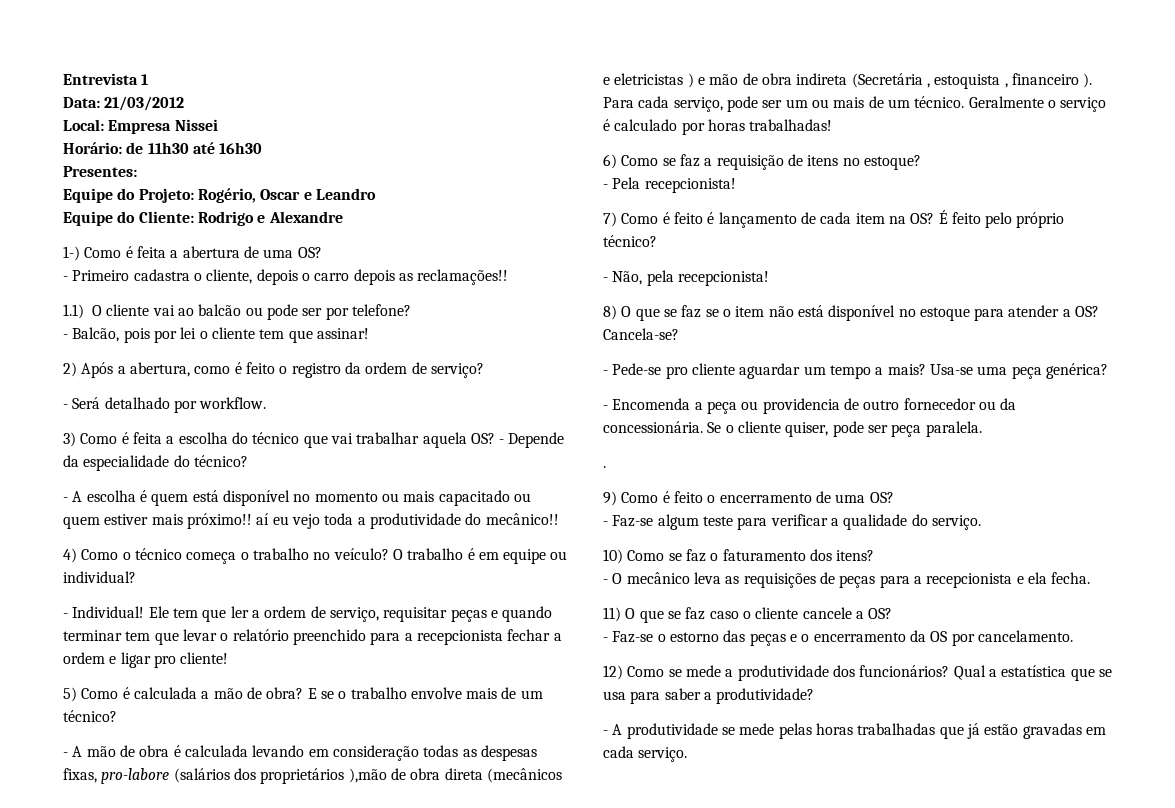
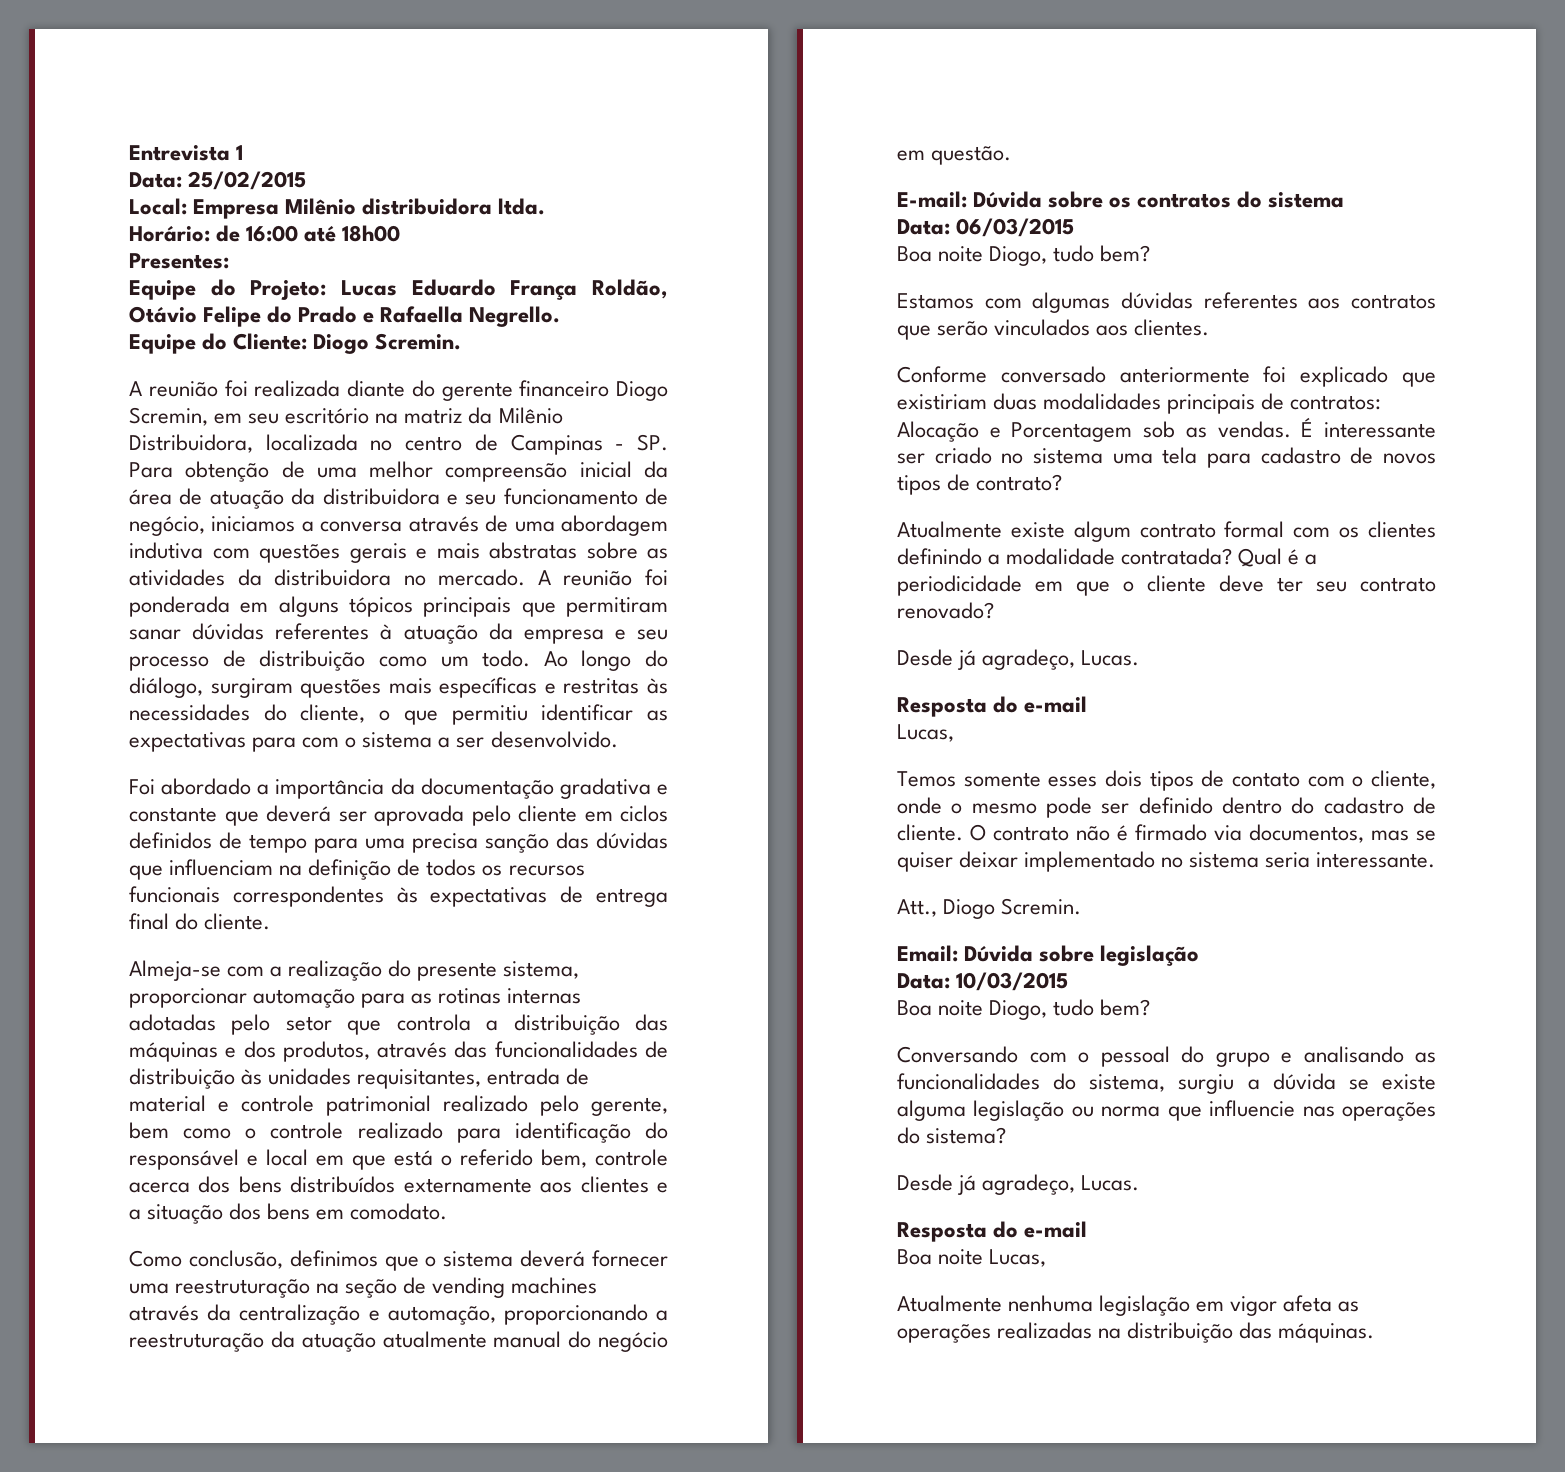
[104,96,185,111] 21/03/2012 -> [188,171,307,190] 25/02/2015
[174,119,218,131] Nissei -> [285,198,546,215] Milênio distribuidora ltda.
[147,142,263,154] 11h30 até 16h30 -> [246,225,401,242] 16:00 até 18h00
[197,188,376,203] [63,211,343,226] [63,246,322,261] [63,269,509,285] [63,304,411,320] [63,327,369,343] [63,362,484,378] [63,397,267,413] [63,432,565,448] [63,455,248,471] [63,490,531,506] [63,513,559,529] [63,548,568,564] [63,571,136,583] [63,606,553,622] [63,629,562,645] [63,652,229,668] [63,687,543,702] [63,710,117,722] [63,745,537,761] [63,768,562,784] [603,73,1093,89] [603,96,1107,112] [603,119,833,135] [603,154,921,170] [603,177,736,193] [603,210,1065,228] [603,235,657,247] [603,270,769,286] [603,305,1100,321] [603,328,679,340] [603,363,1108,379] [603,398,1017,414] [603,421,982,437] [603,466,606,468] [603,491,894,506] [603,514,981,530] [603,549,875,564] [603,572,1091,588] [603,607,893,623] [603,630,1073,646] [603,665,1112,681] [603,688,815,704] [603,723,1106,739] [603,746,688,762] Rogério, Oscar e Leandro // Equipe do Cliente: Rodrigo e Alexandre // 1-) Como é feita a abertura de uma OS? // - Primeiro cadastra o cliente, depois o carro depois as reclamações!! // 1.1) O cliente vai ao balcão ou pode ser por telefone? // - Balcão, pois por lei o cliente tem que assinar! // 2) Após a abertura, como é feito o registro da ordem de serviço? // - Será detalhado por workflow. // 3) Como é feita a escolha do técnico que vai trabalhar aquela OS? - Depende da especialidade do técnico? // - A escolha é quem está disponível no momento ou mais capacitado ou quem estiver mais próximo!! aí eu vejo toda a produtividade do mecânico!! // 4) Como o técnico começa o trabalho no veículo? O trabalho é em equipe ou individual? // - Individual! Ele tem que ler a ordem de serviço, requisitar peças e quando terminar tem que levar o relatório preenchido para a recepcionista fechar a ordem e ligar pro cliente! // 5) Como é calculada a mão de obra? E se o trabalho envolve mais de um técnico? // - A mão de obra é calculada levando em consideração todas as despesas fixas, pro-labore (salários dos proprietários ),mão de obra direta (mecânicos e eletricistas ) e mão de obra indireta (Secretária , estoquista , financeiro ). Para cada serviço, pode ser um ou mais de um técnico. Geralmente o serviço é calculado por horas trabalhadas! // 6) Como se faz a requisição de itens no estoque? // - Pela recepcionista! // 7) Como é feito é lançamento de cada item na OS? É feito pelo próprio técnico? // - Não, pela recepcionista! // 8) O que se faz se o item não está disponível no estoque para atender a OS? Cancela-se? // - Pede-se pro cliente aguardar um tempo a mais? Usa-se uma peça genérica? // - Encomenda a peça ou providencia de outro fornecedor ou da concessionária. Se o cliente quiser, pode ser peça paralela. // . // 9) Como é feito o encerramento de uma OS? // - Faz-se algum teste para verificar a qualidade do serviço. // 10) Como se faz o faturamento dos itens? // - O mecânico leva as requisições de peças para a recepcionista e ela fecha. // 11) O que se faz caso o cliente cancele a OS? // - Faz-se o estorno das peças e o encerramento da OS por cancelamento. // 12) Como se mede a produtividade dos funcionários? Qual a estatística que se usa para saber a produtividade? // - A produtividade se mede pelas horas trabalhadas que já estão gravadas em cada serviço. -> [341,279,668,300] [129,306,561,327] [129,333,462,354] [129,380,668,401] [129,407,563,426] [129,434,668,455] [129,461,668,482] [129,488,668,509] [129,515,669,536] [129,542,668,563] [129,569,668,586] [129,596,668,617] [129,623,668,644] [129,650,668,671] [129,677,668,698] [129,704,668,725] [129,731,618,752] [129,778,668,799] [129,805,668,826] [129,832,668,853] [129,859,585,880] [129,886,668,907] [129,913,271,930] [129,960,580,981] [129,988,582,1008] [129,1014,668,1035] [129,1041,668,1062] [129,1068,590,1089] [129,1095,668,1116] [129,1122,668,1143] [129,1149,668,1170] [129,1176,669,1193] [129,1203,448,1224] [129,1250,668,1271] [129,1277,598,1298] [129,1304,668,1325] [129,1331,668,1352] [897,146,1012,165] [897,191,1345,208] [897,218,1075,237] [897,245,1151,266] [897,292,1436,313] [897,319,1210,340] [897,366,1436,387] [897,393,1382,414] [897,417,1436,442] [897,447,1436,468] [897,474,1063,495] [897,521,1436,542] [897,548,1318,567] [897,575,1436,596] [897,602,994,619] [897,649,1140,670] [897,696,1088,717] [897,724,954,742] [897,770,1436,791] [897,797,1436,818] [897,824,1436,843] [897,851,1436,872] [897,898,1082,919] [897,945,1200,966] [897,972,1069,991] [897,999,1151,1020] [897,1046,1436,1067] [897,1073,1436,1094] [897,1100,1436,1121] [897,1127,1007,1144] [897,1174,1140,1195] [897,1221,1088,1242] [897,1249,1047,1267] [897,1295,1360,1316] [897,1322,1375,1343] Lucas Eduardo França Roldão, Otávio Felipe do Prado e Rafaella Negrello. // Equipe do Cliente: Diogo Scremin. // A reunião foi realizada diante do gerente financeiro Diogo Scremin, em seu escritório na matriz da Milênio Distribuidora, localizada no centro de Campinas - SP. Para obtenção de uma melhor compreensão inicial da área de atuação da distribuidora e seu funcionamento de negócio, iniciamos a conversa através de uma abordagem indutiva com questões gerais e mais abstratas sobre as atividades da distribuidora no mercado. A reunião foi ponderada em alguns tópicos principais que permitiram sanar dúvidas referentes à atuação da empresa e seu processo de distribuição como um todo. Ao longo do diálogo, surgiram questões mais específicas e restritas às necessidades do cliente, o que permitiu identificar as expectativas para com o sistema a ser desenvolvido. // Foi abordado a importância da documentação gradativa e constante que deverá ser aprovada pelo cliente em ciclos definidos de tempo para uma precisa sanção das dúvidas que influenciam na definição de todos os recursos funcionais correspondentes às expectativas de entrega final do cliente. // Almeja-se com a realização do presente sistema, proporcionar automação para as rotinas internas adotadas pelo setor que controla a distribuição das máquinas e dos produtos, através das funcionalidades de distribuição às unidades requisitantes, entrada de material e controle patrimonial realizado pelo gerente, bem como o controle realizado para identificação do responsável e local em que está o referido bem, controle acerca dos bens distribuídos externamente aos clientes e a situação dos bens em comodato. // Como conclusão, definimos que o sistema deverá fornecer uma reestruturação na seção de vending machines através da centralização e automação, proporcionando a reestruturação da atuação atualmente manual do negócio em questão. // E-mail: Dúvida sobre os contratos do sistema // Data: 06/03/2015 // Boa noite Diogo, tudo bem? // Estamos com algumas dúvidas referentes aos contratos que serão vinculados aos clientes. // Conforme conversado anteriormente foi explicado que existiriam duas modalidades principais de contratos: Alocação e Porcentagem sob as vendas. É interessante ser criado no sistema uma tela para cadastro de novos tipos de contrato? // Atualmente existe algum contrato formal com os clientes definindo a modalidade contratada? Qual é a periodicidade em que o cliente deve ter seu contrato renovado? // Desde já agradeço, Lucas. // Resposta do e-mail // Lucas, // Temos somente esses dois tipos de contato com o cliente, onde o mesmo pode ser definido dentro do cadastro de cliente. O contrato não é firmado via documentos, mas se quiser deixar implementado no sistema seria interessante. // Att., Diogo Scremin. // Email: Dúvida sobre legislação // Data: 10/03/2015 // Boa noite Diogo, tudo bem? // Conversando com o pessoal do grupo e analisando as funcionalidades do sistema, surgiu a dúvida se existe alguma legislação ou norma que influencie nas operações do sistema? // Desde já agradeço, Lucas. // Resposta do e-mail // Boa noite Lucas, // Atualmente nenhuma legislação em vigor afeta as operações realizadas na distribuição das máquinas.

